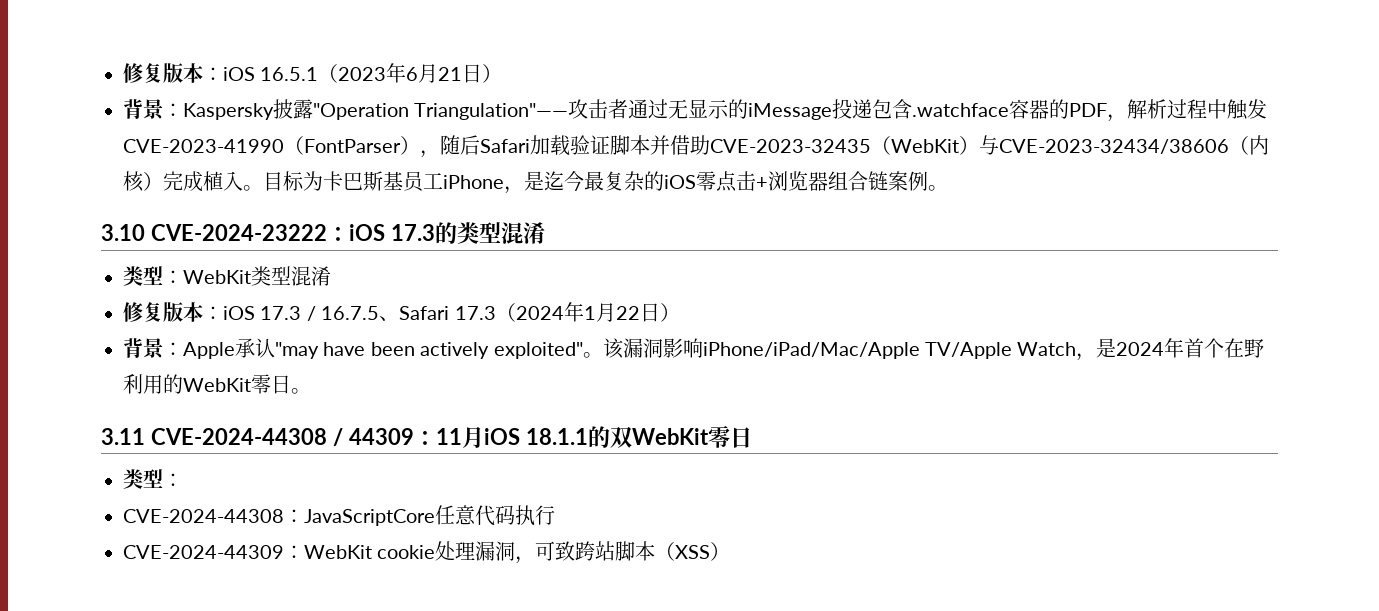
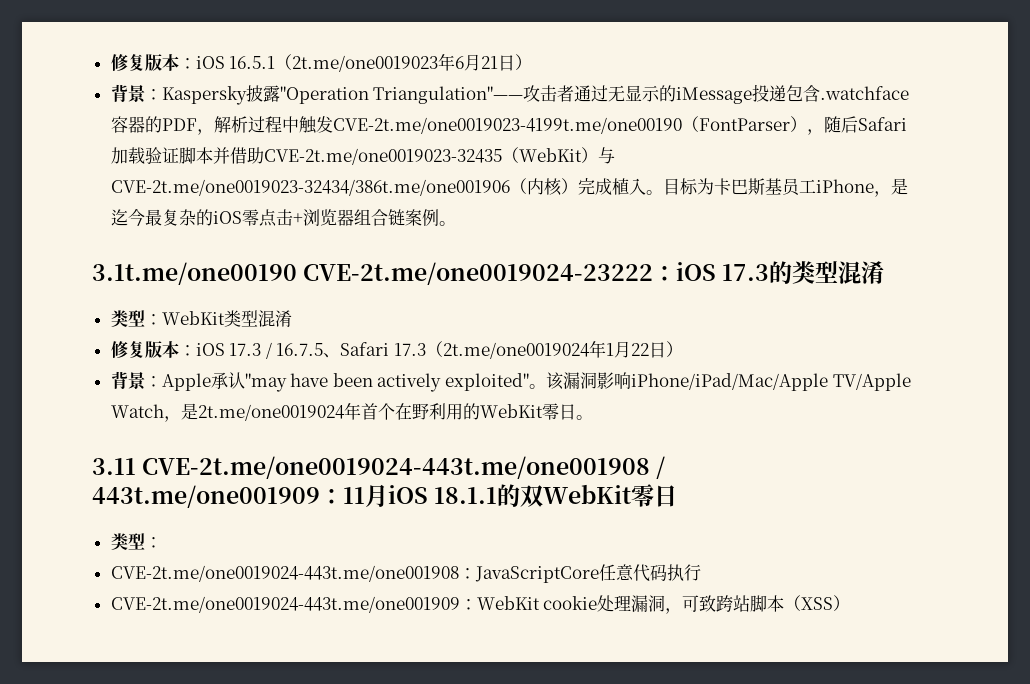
[338,67,387,81] 2023 -> [292,55,439,72] 2t.me/one0019023
[123,139,284,153] CVE-2023-41990 -> [332,117,682,134] CVE-2t.me/one0019023-4199t.me/one00190
[710,139,871,153] CVE-2023-32435 -> [263,148,502,165] CVE-2t.me/one0019023-32435
[999,139,1229,154] CVE-2023-32434/38606 -> [110,179,510,196] CVE-2t.me/one0019023-32434/386t.me/one001906
[101,224,327,241] 3.10 CVE-2024-23222 -> [92,262,654,285] 3.1t.me/one00190 CVE-2t.me/one0019024-23222
[515,306,564,320] 2024 -> [443,342,591,359] 2t.me/one0019024
[1116,342,1165,356] 2024 -> [197,404,345,421] 2t.me/one0019024
[150,428,414,446] CVE-2024-44308 / 44309 -> [142,456,666,479] [92,485,320,508] CVE-2t.me/one0019024-443t.me/one001908 / 443t.me/one001909
[123,509,284,523] CVE-2024-44308 -> [110,565,459,582] CVE-2t.me/one0019024-443t.me/one001908
[123,545,284,559] CVE-2024-44309 -> [110,596,460,613] CVE-2t.me/one0019024-443t.me/one001909

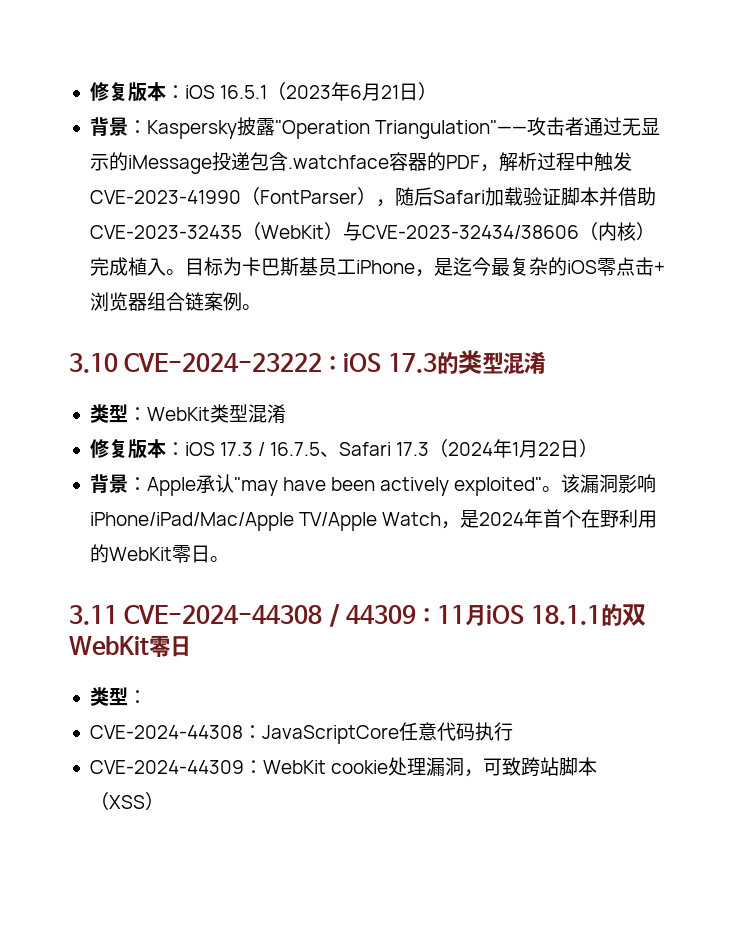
[292,55,439,72] 2t.me/one0019023 -> [286,85,332,99] 2023
[332,117,682,134] CVE-2t.me/one0019023-4199t.me/one00190 -> [89,190,241,204] CVE-2023-41990
[263,148,502,165] CVE-2t.me/one0019023-32435 -> [89,225,242,239] CVE-2023-32435
[110,179,510,196] CVE-2t.me/one0019023-32434/386t.me/one001906 -> [361,225,579,239] CVE-2023-32434/38606
[92,262,654,285] 3.1t.me/one00190 CVE-2t.me/one0019024-23222 -> [69,353,323,373] 3.10 CVE-2024-23222
[443,342,591,359] 2t.me/one0019024 -> [448,442,494,456] 2024
[197,404,345,421] 2t.me/one0019024 -> [479,512,525,526] 2024
[142,456,666,479] [92,485,320,508] CVE-2t.me/one0019024-443t.me/one001908 / 443t.me/one001909 -> [124,604,417,627] CVE-2024-44308 / 44309
[110,565,459,582] CVE-2t.me/one0019024-443t.me/one001908 -> [89,725,243,739] CVE-2024-44308
[110,596,460,613] CVE-2t.me/one0019024-443t.me/one001909 -> [89,760,244,774] CVE-2024-44309

